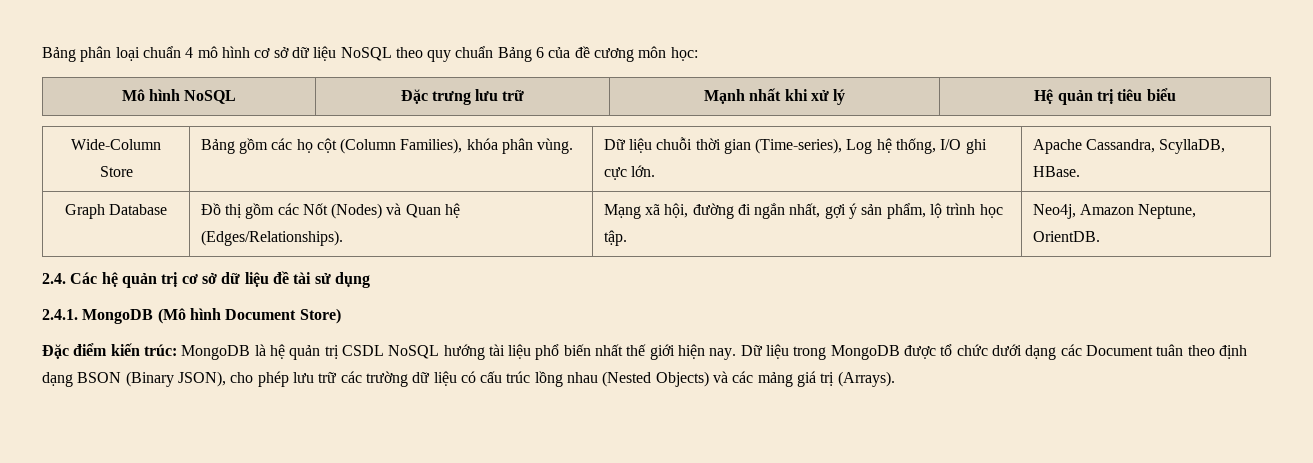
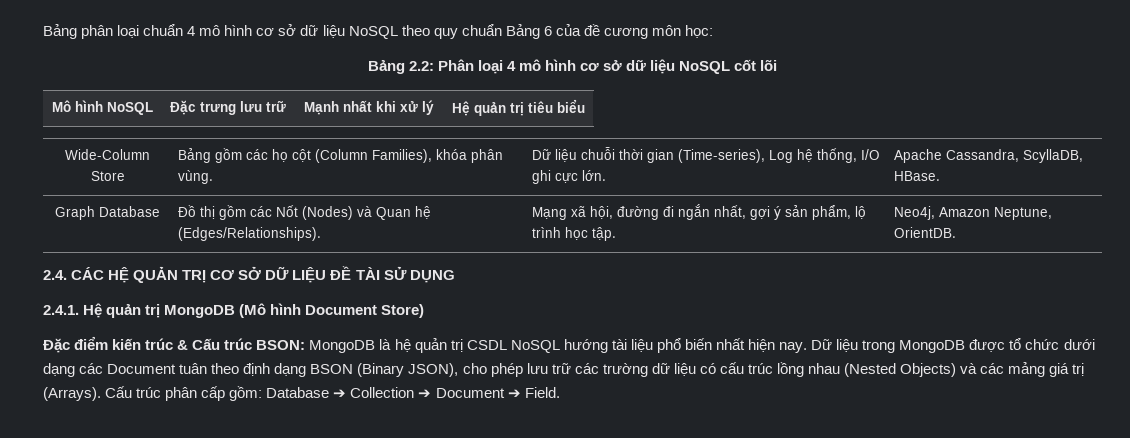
(698, 54) none -> [367,59,778,74] // Bảng 2.2: Phân loại 4 mô hình cơ sở dữ liệu NoSQL cốt lõi
[70,271,370,288] [42,309,78,320] Các hệ quản trị cơ sở dữ liệu đề tài sử dụng // 2.4.1. -> [71,266,455,283] [43,303,161,318] CÁC HỆ QUẢN TRỊ CƠ SỞ DỮ LIỆU ĐỀ TÀI SỬ DỤNG // 2.4.1. Hệ quản trị
[143,344,177,356] trúc: -> [145,338,306,350] trúc & Cấu trúc BSON:
[626,344,675,360] thế giới -> (745, 344) none
(895, 379) none -> [105,386,560,401] Cấu trúc phân cấp gồm: Database ➔ Collection ➔ Document ➔ Field.

